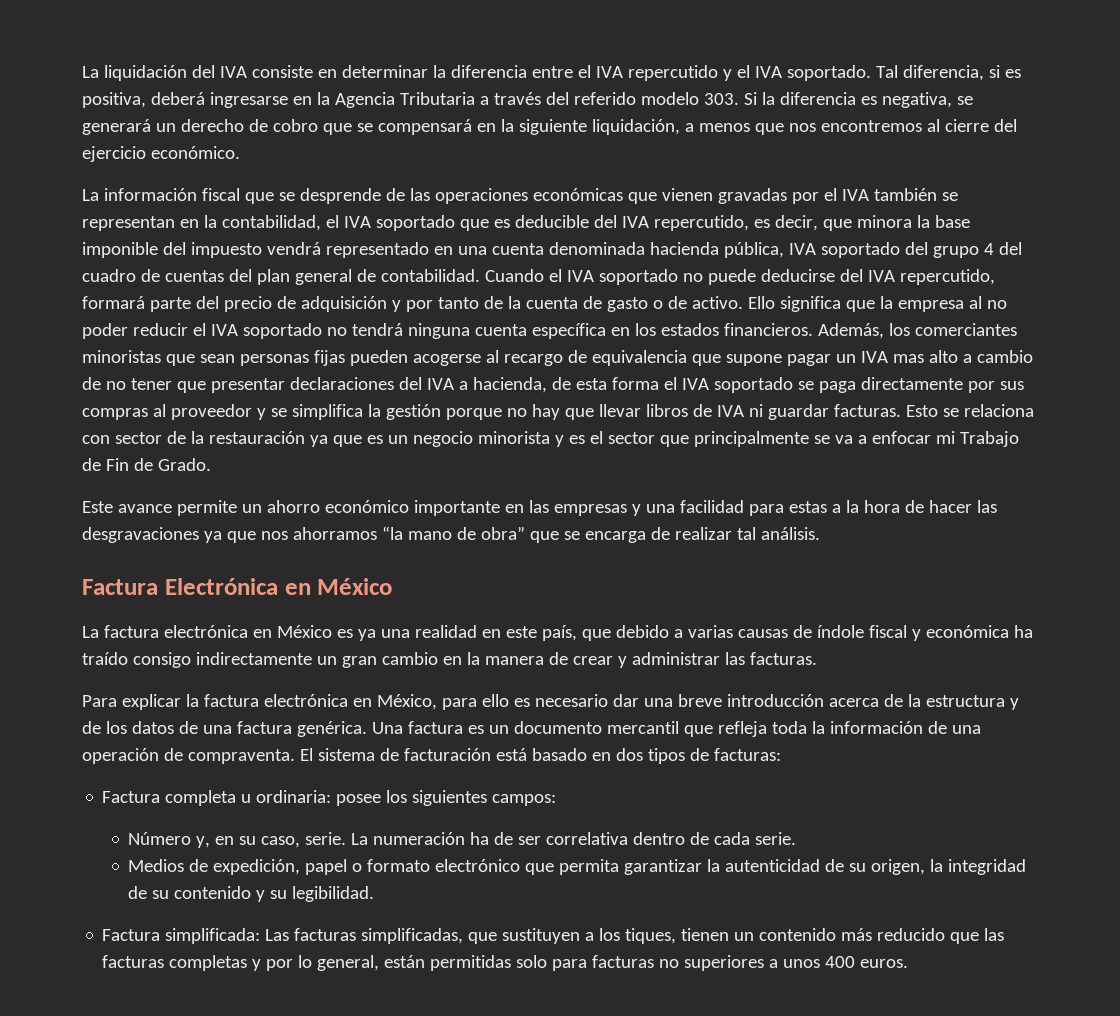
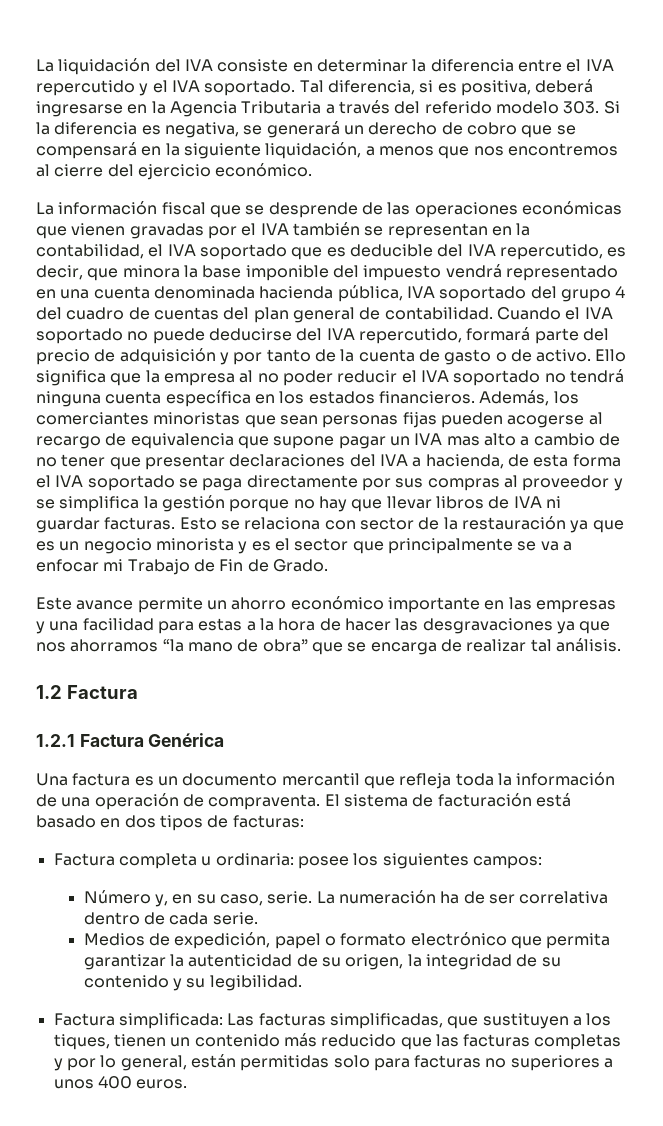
[82,578,393,595] [82,625,1033,641] [82,652,817,668] [82,694,1019,710] [82,721,367,737] Factura Electrónica en México // La factura electrónica en México es ya una realidad en este país, que debido a varias causas de índole fiscal y económica ha traído consigo indirectamente un gran cambio en la manera de crear y administrar las facturas. // Para explicar la factura electrónica en México, para ello es necesario dar una breve introducción acerca de la estructura y de los datos de una factura genérica. -> [36,685,138,699] [36,733,225,747] 1.2 Factura // 1.2.1 Factura Genérica //

